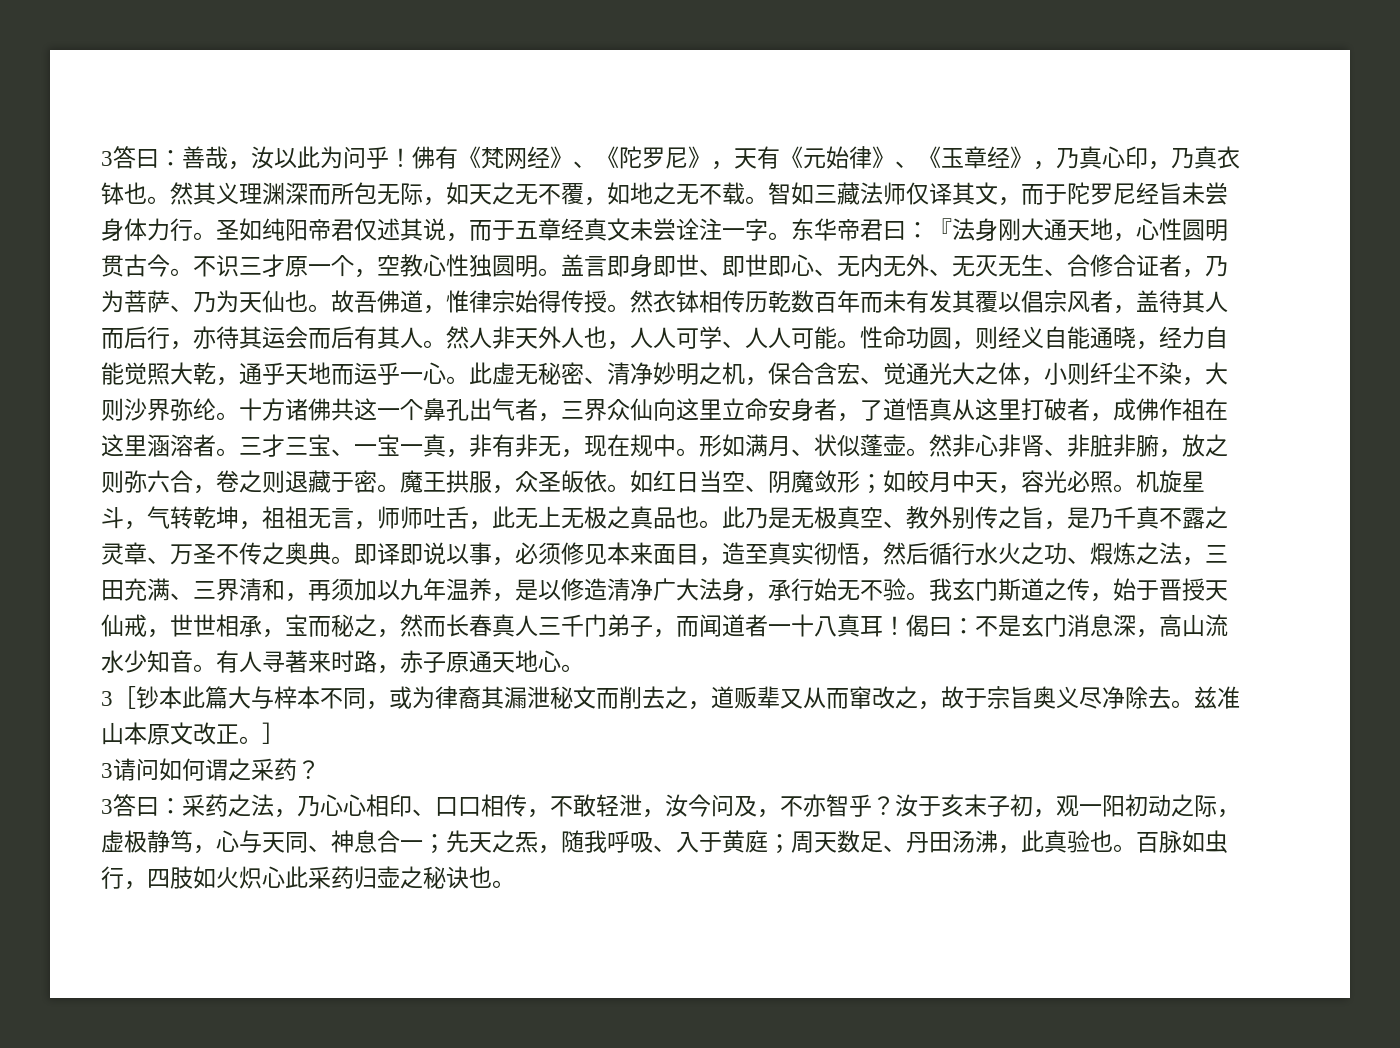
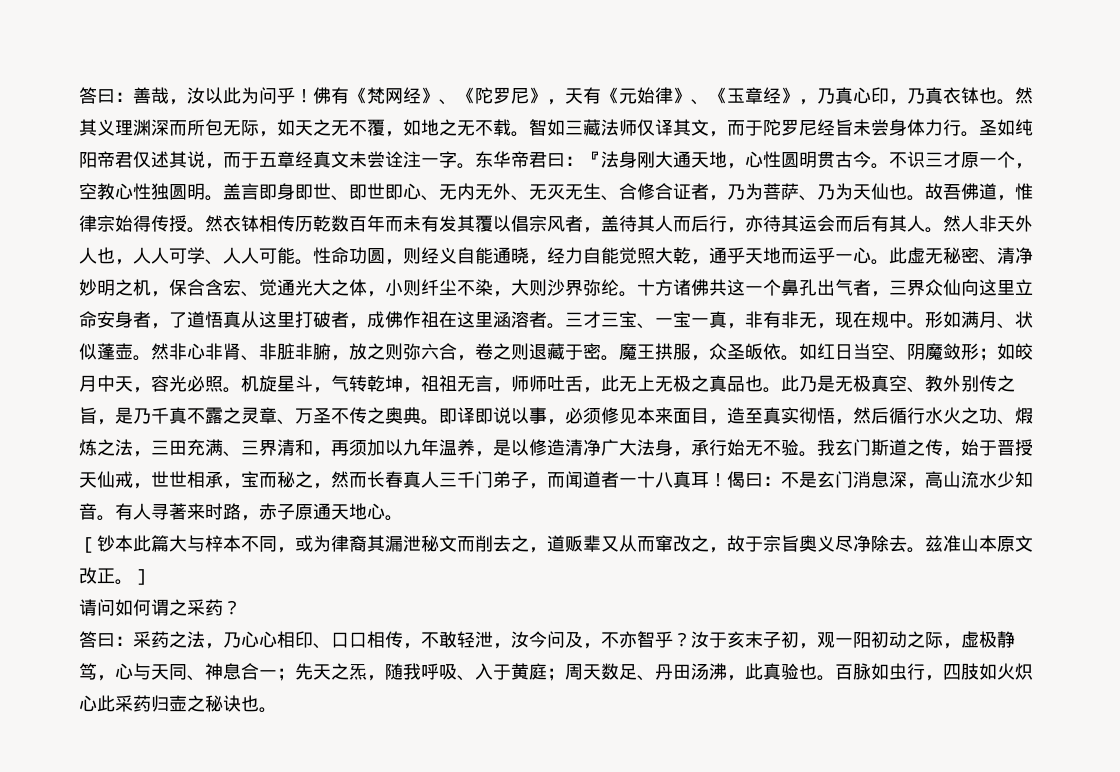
[101,151,113,166] 3 -> (79, 95) none
[101,691,113,706] 3 -> (403, 518) none
[101,763,113,778] 3 -> (151, 577) none
[101,799,113,814] 3 -> (241, 607) none

